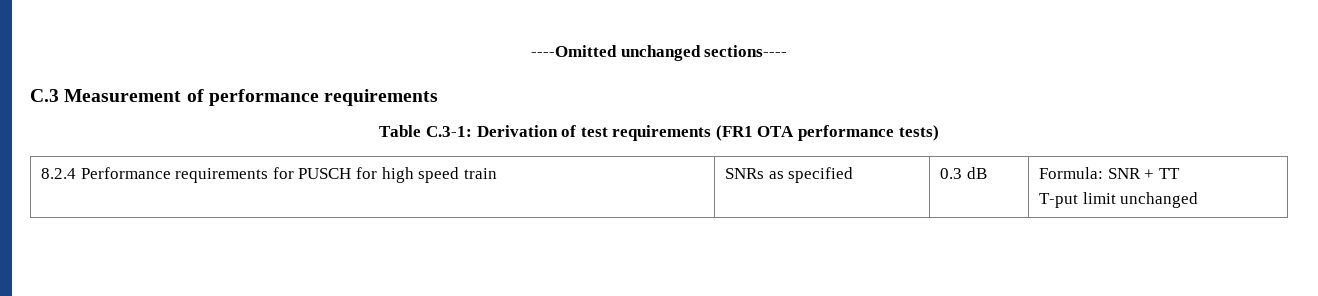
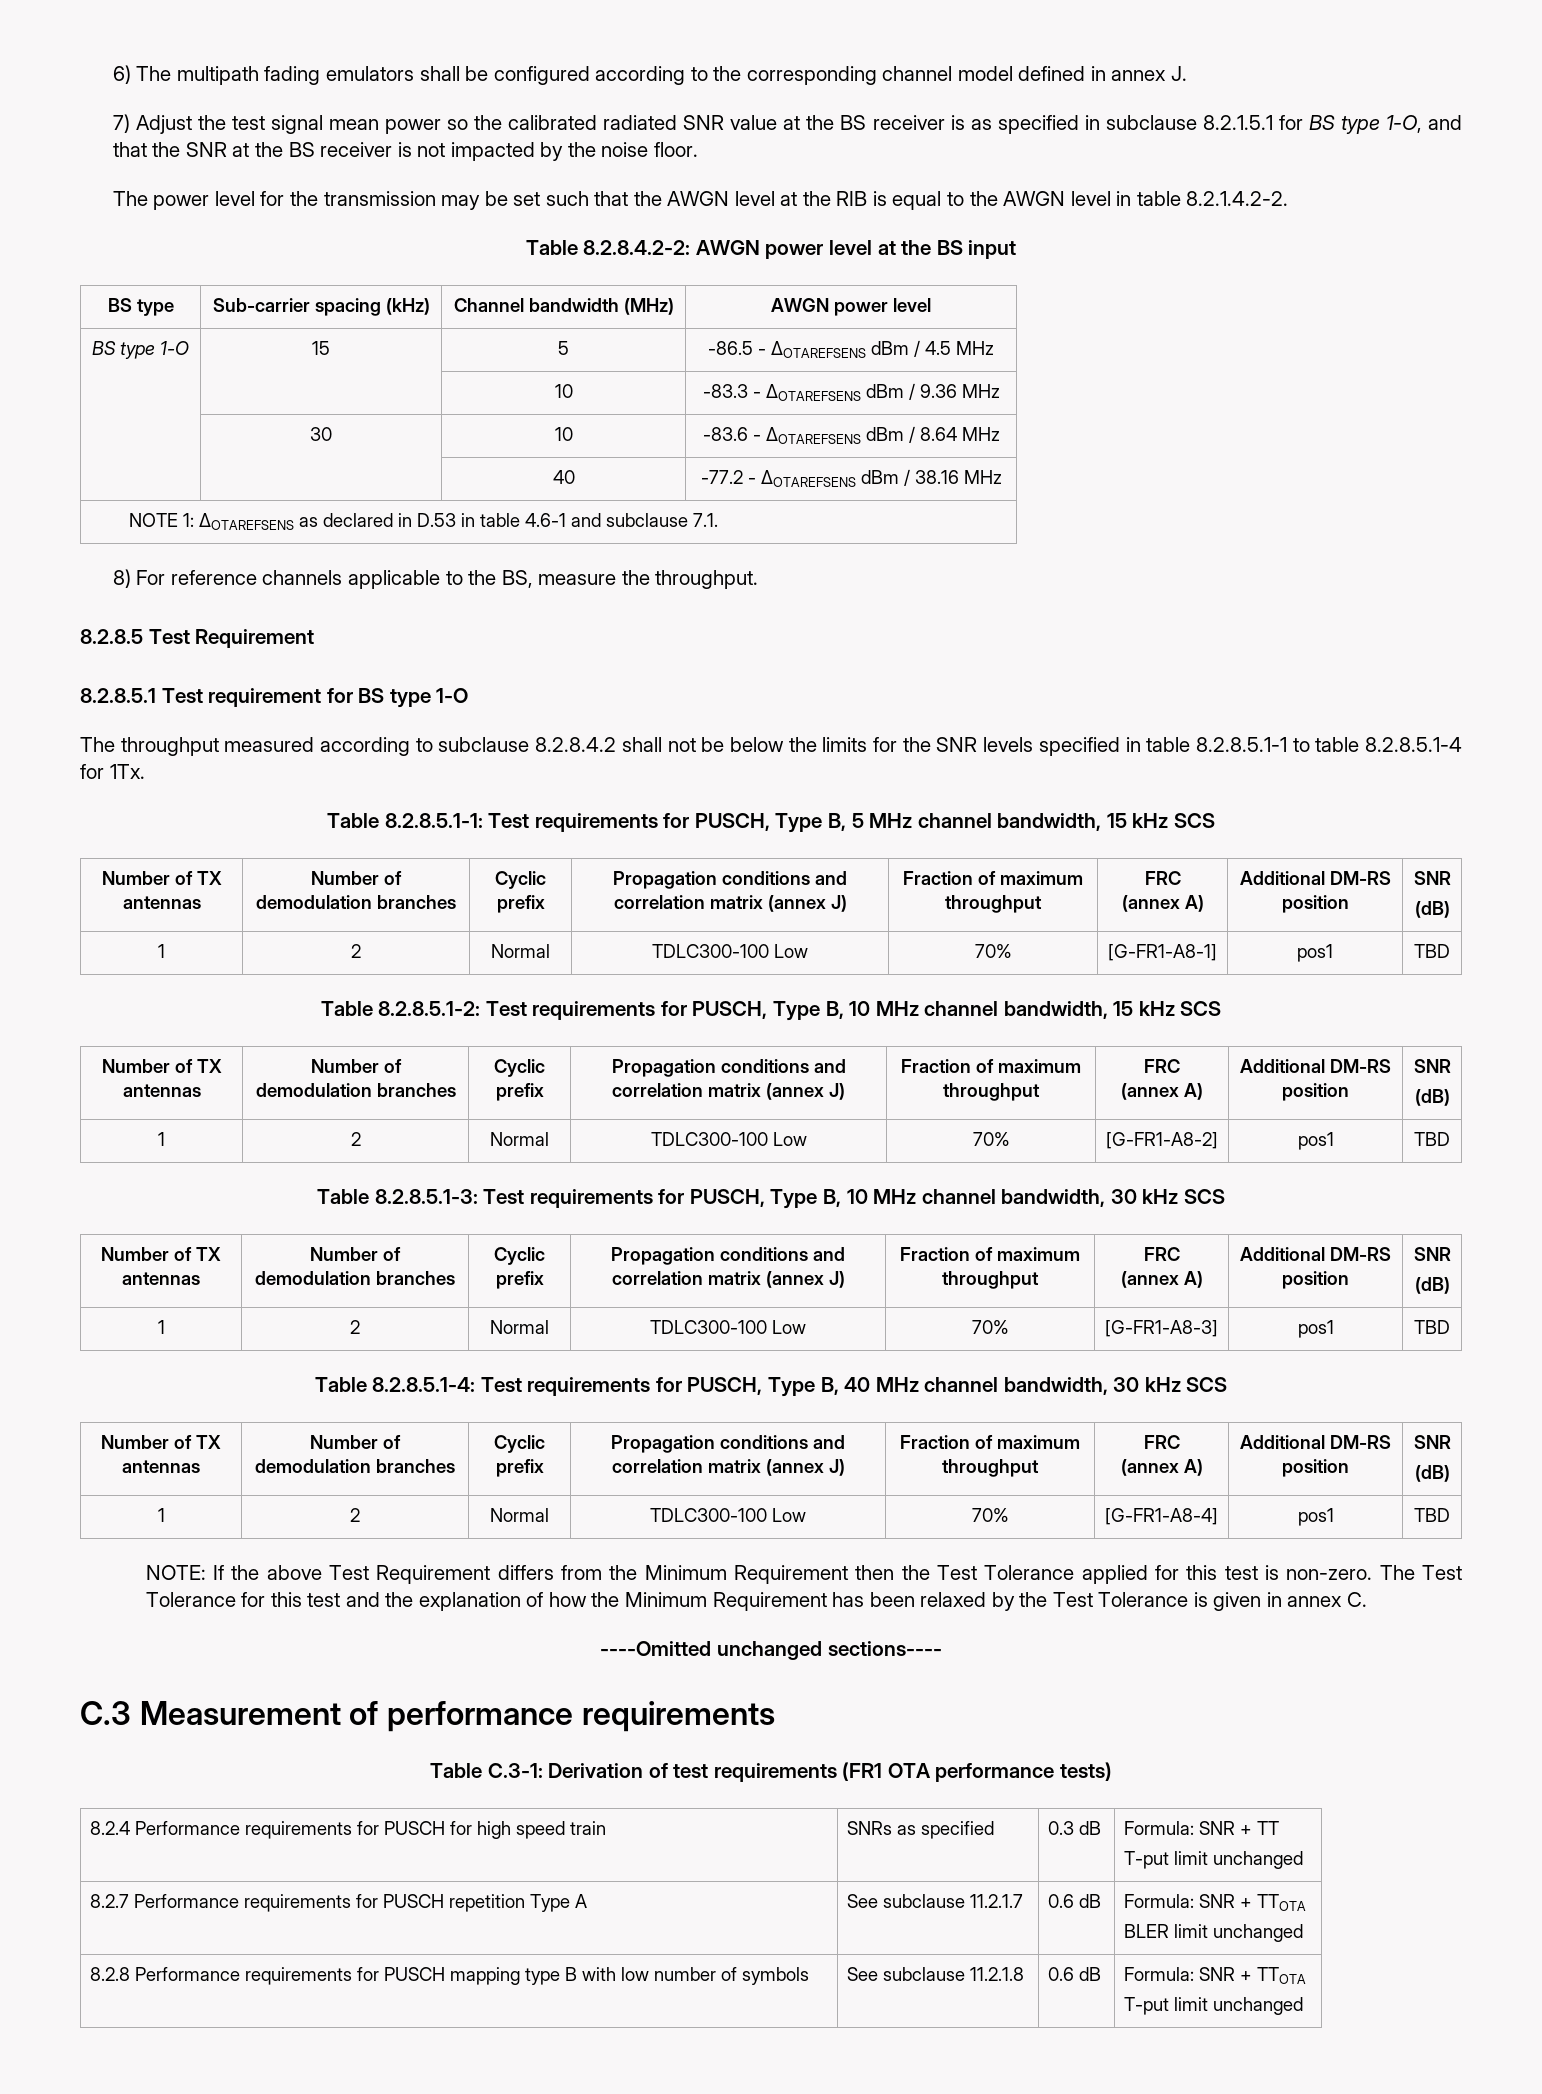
(530, 51) none -> [112,65,1187,85] [112,114,1463,134] [112,142,698,161] [112,191,1289,210] [525,240,1017,259] [107,298,174,316] [212,298,430,316] [453,298,674,315] [771,298,931,316] [92,341,189,359] [312,341,330,355] [558,341,569,355] [708,340,994,358] [554,384,573,398] [702,383,1000,401] [310,427,332,441] [554,427,573,441] [702,426,1000,444] [552,470,575,484] [700,469,1002,487] [129,513,719,530] [112,569,759,589] [80,629,315,648] [80,688,469,708] [80,737,1462,756] [80,764,145,779] [327,813,1215,833] [101,871,222,885] [122,896,201,909] [311,871,402,885] [256,895,456,909] [495,871,546,889] [496,895,545,913] [613,871,847,889] [613,895,847,912] [903,871,1083,885] [945,895,1042,913] [1144,871,1181,885] [1121,895,1204,912] [1239,871,1391,885] [1281,895,1349,913] [1413,871,1451,885] [1414,901,1450,918] [158,944,165,958] [351,944,361,958] [491,944,550,958] [652,944,808,958] [974,944,1012,958] [1108,944,1217,961] [1297,944,1333,962] [1414,944,1450,958] [320,1001,1222,1021] [101,1059,222,1073] [122,1084,201,1097] [310,1059,402,1073] [255,1083,456,1097] [494,1059,545,1077] [495,1083,544,1101] [611,1059,846,1077] [612,1083,845,1100] [901,1059,1081,1073] [943,1083,1040,1101] [1144,1059,1180,1073] [1121,1083,1203,1100] [1240,1059,1391,1073] [1282,1083,1349,1101] [1413,1059,1451,1073] [1414,1089,1450,1106] [158,1132,165,1146] [350,1132,361,1146] [490,1132,549,1146] [650,1132,807,1146] [972,1132,1010,1146] [1106,1132,1218,1149] [1297,1132,1334,1150] [1414,1132,1450,1146] [317,1189,1225,1209] [101,1247,221,1261] [122,1272,200,1285] [310,1247,401,1261] [255,1271,455,1285] [494,1247,545,1265] [495,1271,544,1289] [611,1247,845,1265] [611,1271,845,1288] [900,1247,1080,1261] [942,1271,1039,1289] [1143,1247,1180,1261] [1120,1271,1203,1288] [1240,1247,1391,1261] [1282,1271,1349,1289] [1413,1247,1451,1261] [1414,1277,1450,1294] [157,1320,165,1334] [350,1320,360,1334] [490,1320,549,1334] [650,1320,806,1334] [971,1320,1009,1334] [1105,1320,1218,1337] [1297,1320,1334,1338] [1414,1320,1450,1334] [314,1377,1228,1397] [101,1435,221,1449] [122,1460,200,1473] [310,1435,401,1449] [255,1459,455,1473] [494,1435,545,1453] [495,1459,544,1477] [611,1435,845,1453] [611,1459,845,1476] [900,1435,1080,1449] [942,1459,1039,1477] [1143,1435,1180,1449] [1120,1459,1203,1476] [1240,1435,1391,1449] [1282,1459,1349,1477] [1413,1435,1451,1449] [1414,1465,1450,1482] [157,1508,165,1522] [350,1508,360,1522] [490,1508,549,1522] [650,1508,806,1522] [971,1508,1009,1522] [1105,1508,1218,1525] [1297,1508,1334,1526] [1414,1508,1450,1522] [145,1565,1463,1584] [145,1592,1367,1611] 6) The multipath fading emulators shall be configured according to the corresponding channel model defined in annex J. // 7) Adjust the test signal mean power so the calibrated radiated SNR value at the BS receiver is as specified in subclause 8.2.1.5.1 for BS type 1-O, and that the SNR at the BS receiver is not impacted by the noise floor. // The power level for the transmission may be set such that the AWGN level at the RIB is equal to the AWGN level in table 8.2.1.4.2-2. // Table 8.2.8.4.2-2: AWGN power level at the BS input // BS type | Sub-carrier spacing (kHz) | Channel bandwidth (MHz) | AWGN power level // BS type 1-O | 15 | 5 | -86.5 - ΔOTAREFSENS dBm / 4.5 MHz // | | 10 | -83.3 - ΔOTAREFSENS dBm / 9.36 MHz // | 30 | 10 | -83.6 - ΔOTAREFSENS dBm / 8.64 MHz // | | 40 | -77.2 - ΔOTAREFSENS dBm / 38.16 MHz // NOTE 1: ΔOTAREFSENS as declared in D.53 in table 4.6-1 and subclause 7.1. // 8) For reference channels applicable to the BS, measure the throughput. // 8.2.8.5 Test Requirement // 8.2.8.5.1 Test requirement for BS type 1-O // The throughput measured according to subclause 8.2.8.4.2 shall not be below the limits for the SNR levels specified in table 8.2.8.5.1-1 to table 8.2.8.5.1-4 for 1Tx. // Table 8.2.8.5.1-1: Test requirements for PUSCH, Type B, 5 MHz channel bandwidth, 15 kHz SCS // Number of TX antennas | Number of demodulation branches | Cyclic prefix | Propagation conditions and correlation matrix (annex J) | Fraction of maximum throughput | FRC // (annex A) | Additional DM-RS position | SNR // (dB) // 1 | 2 | Normal | TDLC300-100 Low | 70% | [G-FR1-A8-1] | pos1 | TBD // Table 8.2.8.5.1-2: Test requirements for PUSCH, Type B, 10 MHz channel bandwidth, 15 kHz SCS // Number of TX antennas | Number of demodulation branches | Cyclic prefix | Propagation conditions and correlation matrix (annex J) | Fraction of maximum throughput | FRC // (annex A) | Additional DM-RS position | SNR // (dB) // 1 | 2 | Normal | TDLC300-100 Low | 70% | [G-FR1-A8-2] | pos1 | TBD // Table 8.2.8.5.1-3: Test requirements for PUSCH, Type B, 10 MHz channel bandwidth, 30 kHz SCS // Number of TX antennas | Number of demodulation branches | Cyclic prefix | Propagation conditions and correlation matrix (annex J) | Fraction of maximum throughput | FRC // (annex A) | Additional DM-RS position | SNR // (dB) // 1 | 2 | Normal | TDLC300-100 Low | 70% | [G-FR1-A8-3] | pos1 | TBD // Table 8.2.8.5.1-4: Test requirements for PUSCH, Type B, 40 MHz channel bandwidth, 30 kHz SCS // Number of TX antennas | Number of demodulation branches | Cyclic prefix | Propagation conditions and correlation matrix (annex J) | Fraction of maximum throughput | FRC // (annex A) | Additional DM-RS position | SNR // (dB) // 1 | 2 | Normal | TDLC300-100 Low | 70% | [G-FR1-A8-4] | pos1 | TBD // NOTE: If the above Test Requirement differs from the Minimum Requirement then the Test Tolerance applied for this test is non-zero. The Test Tolerance for this test and the explanation of how the Minimum Requirement has been relaxed by the Test Tolerance is given in annex C. //
(1199, 200) none -> [90,1894,588,1912] [847,1894,1024,1908] [1048,1894,1102,1908] [1124,1894,1307,1911] [1124,1924,1304,1942] [90,1967,810,1985] [847,1967,1025,1981] [1048,1967,1102,1981] [1124,1967,1307,1984] [1124,1997,1304,2015] // 8.2.7 Performance requirements for PUSCH repetition Type A | See subclause 11.2.1.7 | 0.6 dB | Formula: SNR + TTOTA // BLER limit unchanged // 8.2.8 Performance requirements for PUSCH mapping type B with low number of symbols | See subclause 11.2.1.8 | 0.6 dB | Formula: SNR + TTOTA // T-put limit unchanged

